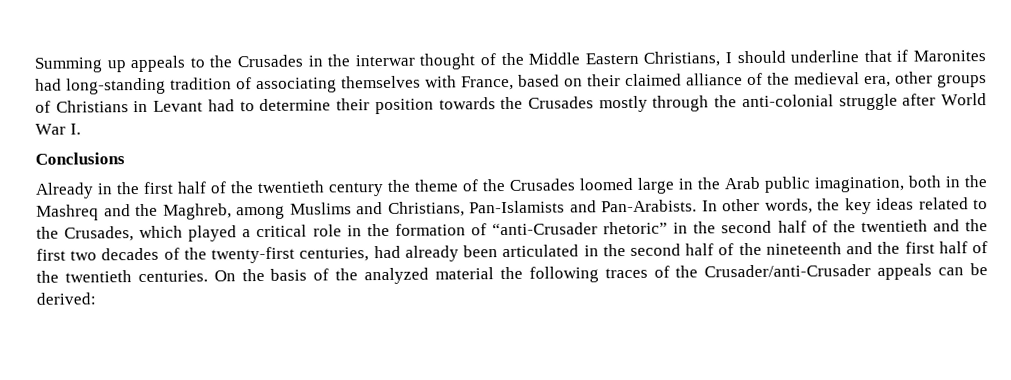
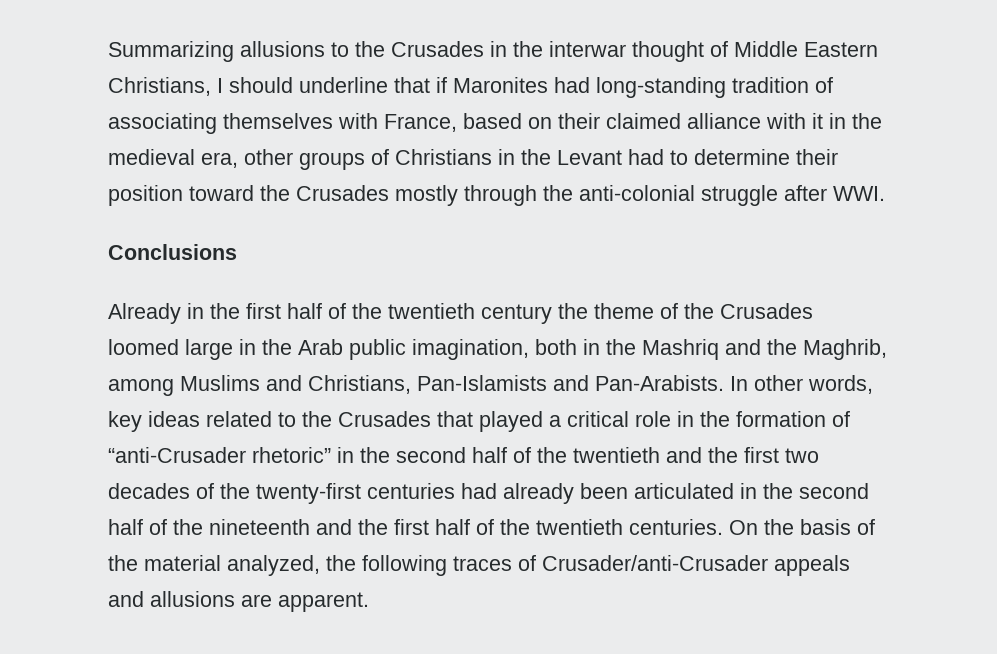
[34,55,187,73] Summing up appeals -> [108,41,325,62] Summarizing allusions
[500,52,524,66] the -> (728, 49) none
[747,72,763,86] of -> [766,113,846,129] with it in
(149, 106) none -> [521,149,551,165] the
[438,97,496,110] towards -> [189,185,254,201] toward
[940,93,987,106] [35,123,81,135] World War I. -> [833,186,885,201] WWI.
[36,203,232,221] Mashreq and the Maghreb, -> [642,339,887,360] Mashriq and the Maghrib,
[817,198,840,211] the -> (873, 384) none
[64,225,184,242] Crusades, which -> [338,411,473,427] Crusades that
[299,247,370,262] centuries, -> [367,483,455,499] centuries
[364,267,495,285] analyzed material -> [144,555,320,576] material analyzed,
[675,265,699,278] the -> (536, 563) none
[938,263,989,276] [36,292,96,305] can be derived: -> [108,591,369,612] and allusions are apparent.

